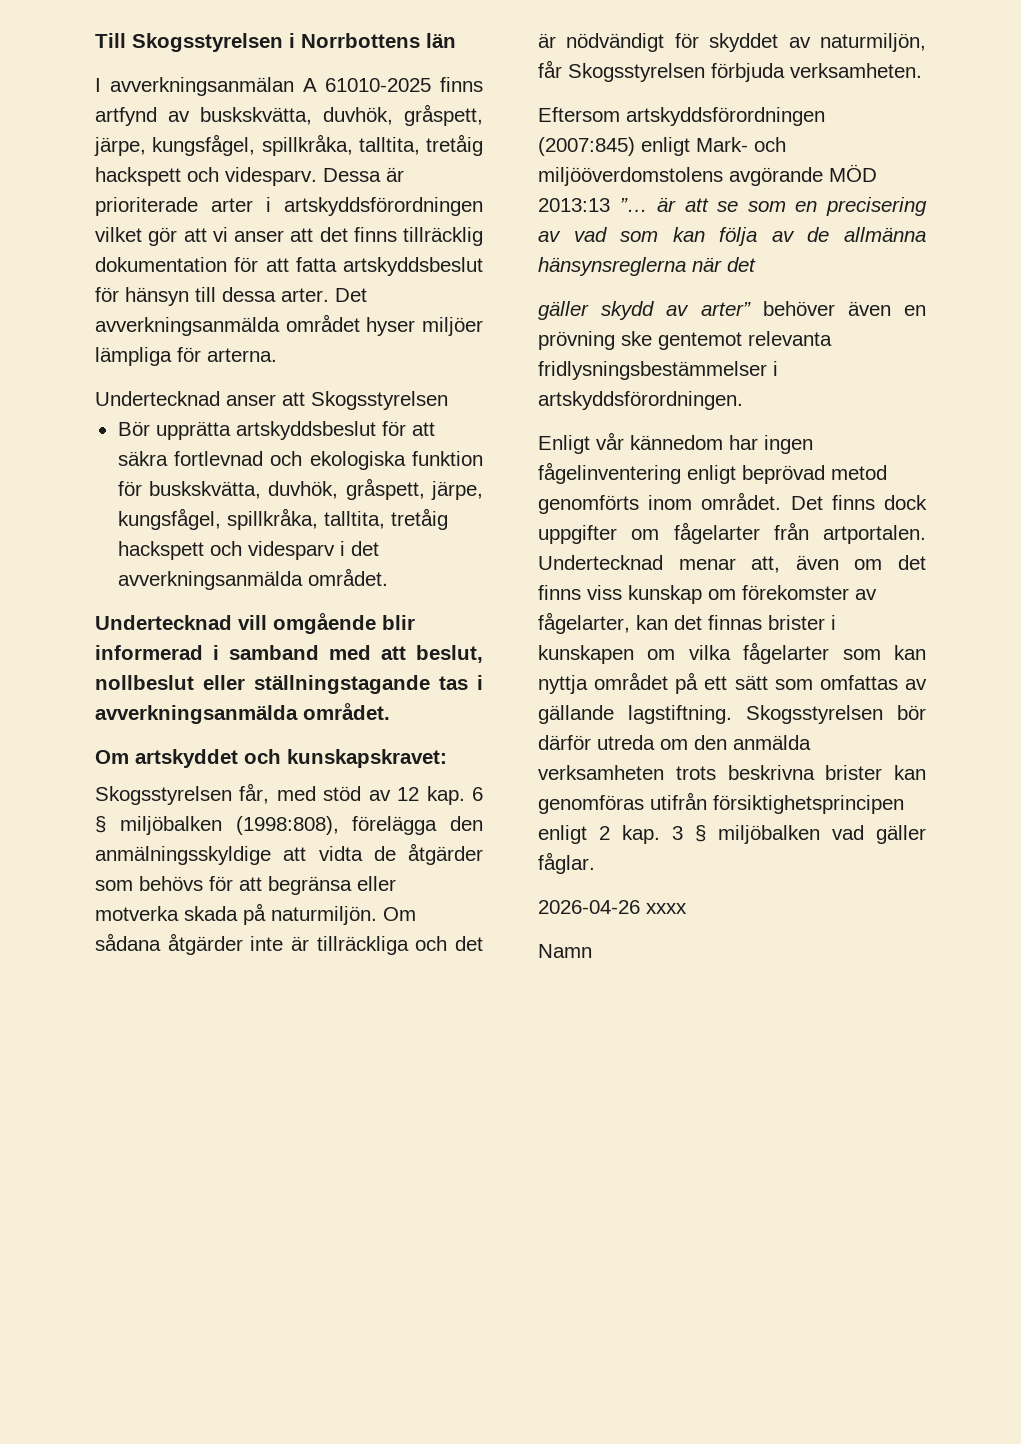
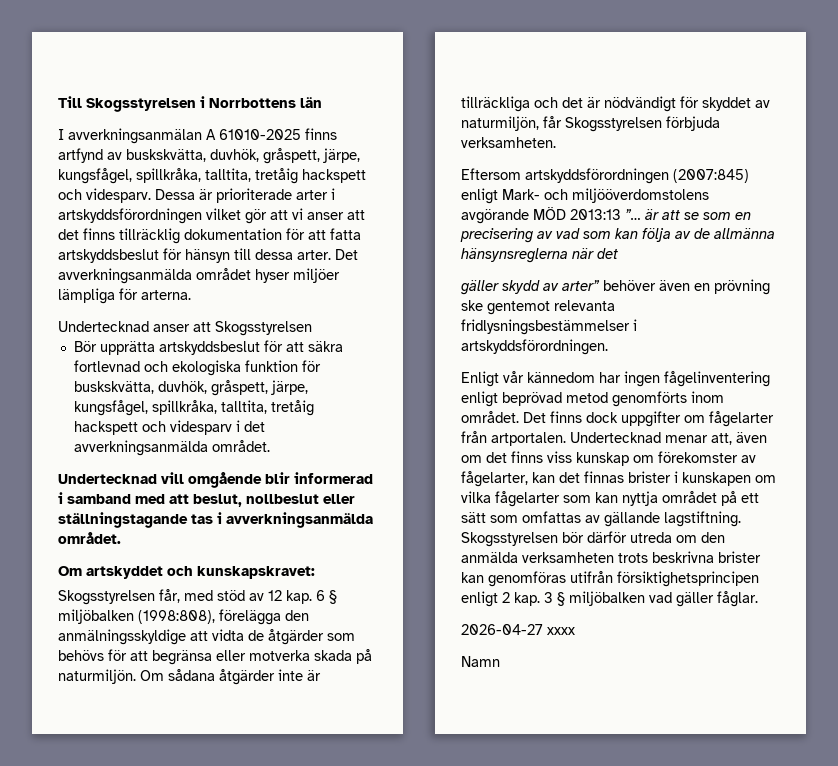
[538,900,640,914] 2026-04-26 -> [461,624,543,635] 2026-04-27

